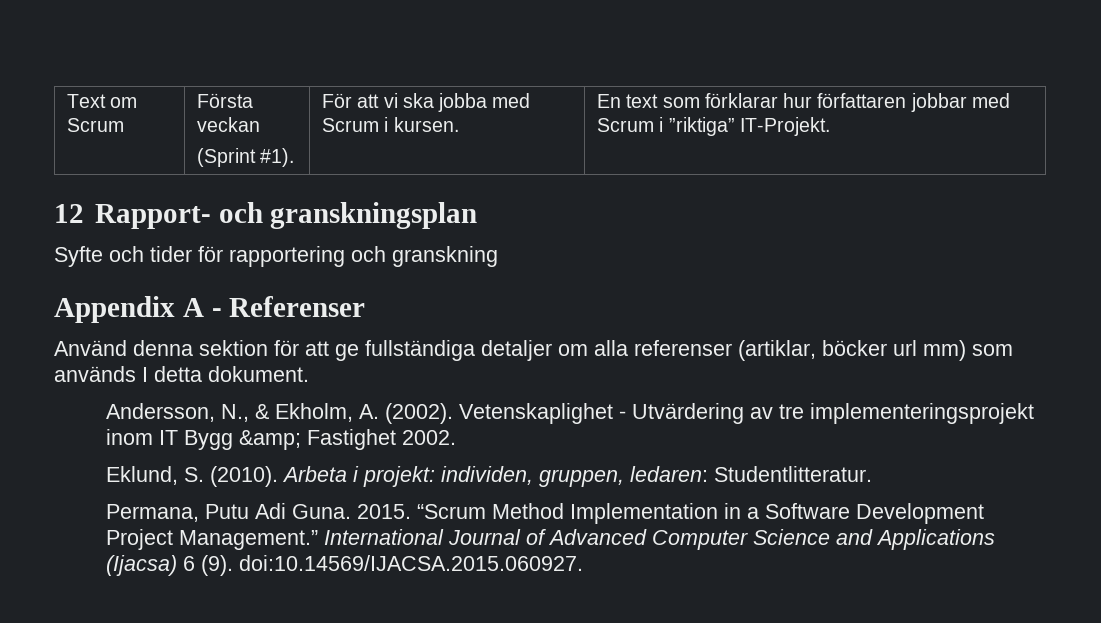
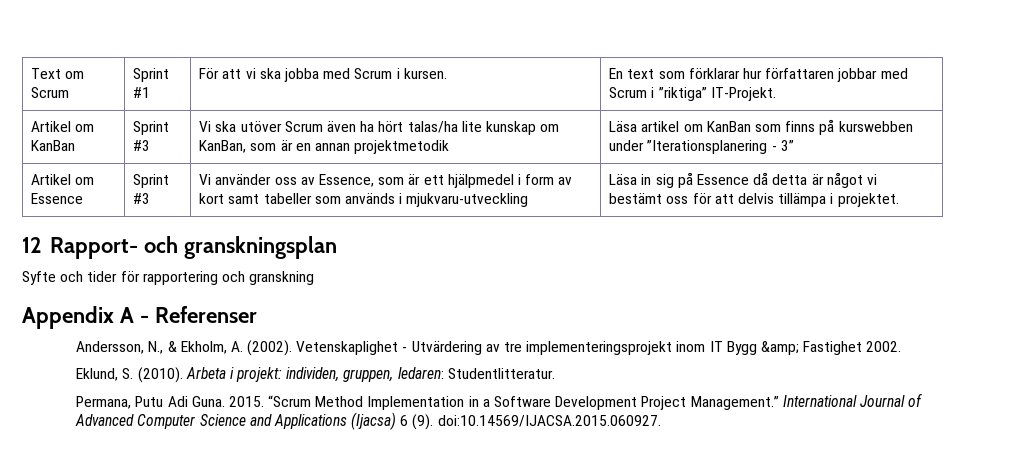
[197,93,254,108] [197,117,261,132] [197,148,295,167] Första veckan // (Sprint #1). -> [133,68,170,82] [133,87,151,98] Sprint #1
(830, 126) none -> [31,121,95,132] [31,140,76,151] [133,121,170,135] [133,140,151,151] [199,121,560,135] [199,140,450,154] [609,119,913,135] [609,140,794,154] [31,174,95,185] [31,193,84,204] [133,174,170,188] [133,193,151,204] [199,174,573,188] [199,193,529,207] [609,172,877,188] [609,193,899,207] // Artikel om KanBan | Sprint #3 | Vi ska utöver Scrum även ha hört talas/ha lite kunskap om KanBan, som är en annan projektmetodik | Läsa artikel om KanBan som finns på kurswebben under ”Iterationsplanering - 3” // Artikel om Essence | Sprint #3 | Vi använder oss av Essence, som är ett hjälpmedel i form av kort samt tabeller som används i mjukvaru-utveckling | Läsa in sig på Essence då detta är något vi bestämt oss för att delvis tillämpa i projektet.
[54,340,1013,361] [54,366,309,382] // Använd denna sektion för att ge fullständiga detaljer om alla referenser (artiklar, böcker url mm) som används I detta dokument. -> (257, 314) none

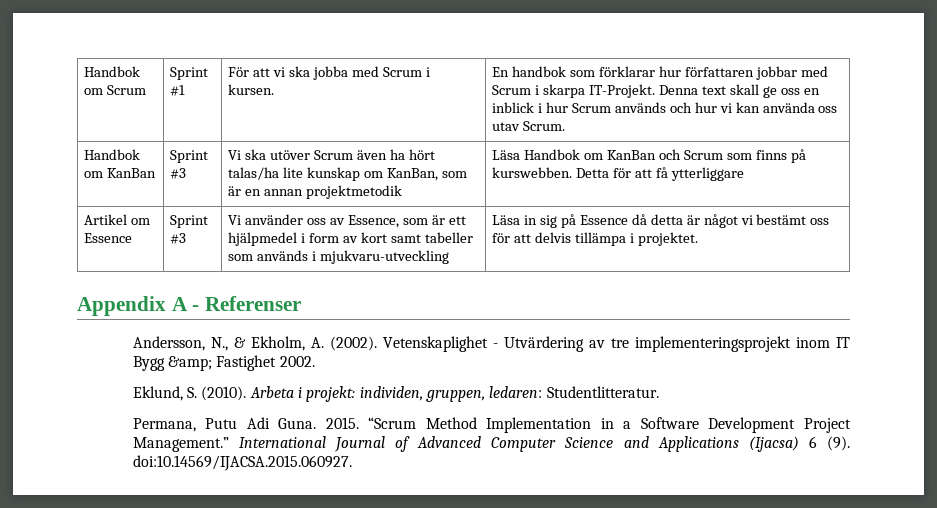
[31,68,62,79] Text -> [84,66,141,77] Handbok
[627,69,655,79] text -> [512,66,567,77] handbok
[658,87,707,101] ”riktiga” -> [543,84,586,98] skarpa
[31,121,72,132] // Artikel -> [658,84,820,98] [492,102,838,113] [492,121,566,131] [84,149,141,160] Denna text skall ge oss en inblick i hur Scrum används och hur vi kan använda oss utav Scrum. // Handbok
[641,121,751,132] artikel om KanBan -> [524,149,723,160] Handbok om KanBan och Scrum
[838,121,913,132] [609,140,794,154] kurswebben under ”Iterationsplanering - 3” -> [492,167,744,181] kurswebben. Detta för att få ytterliggare
[22,236,337,259] [22,271,315,285] // 12 Rapport- och granskningsplan // Syfte och tider för rapportering och granskning -> (698, 239) none

